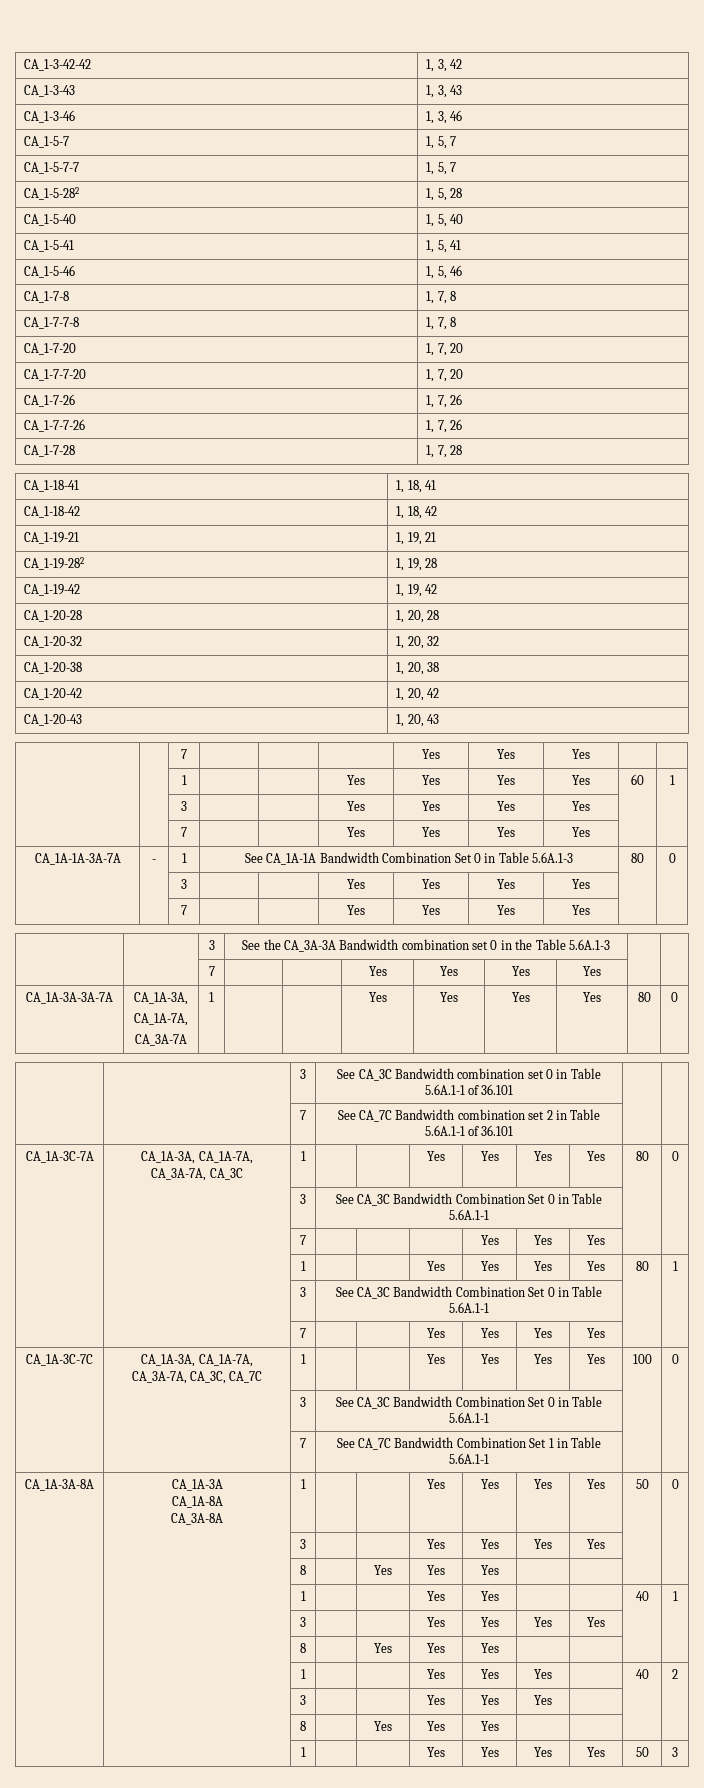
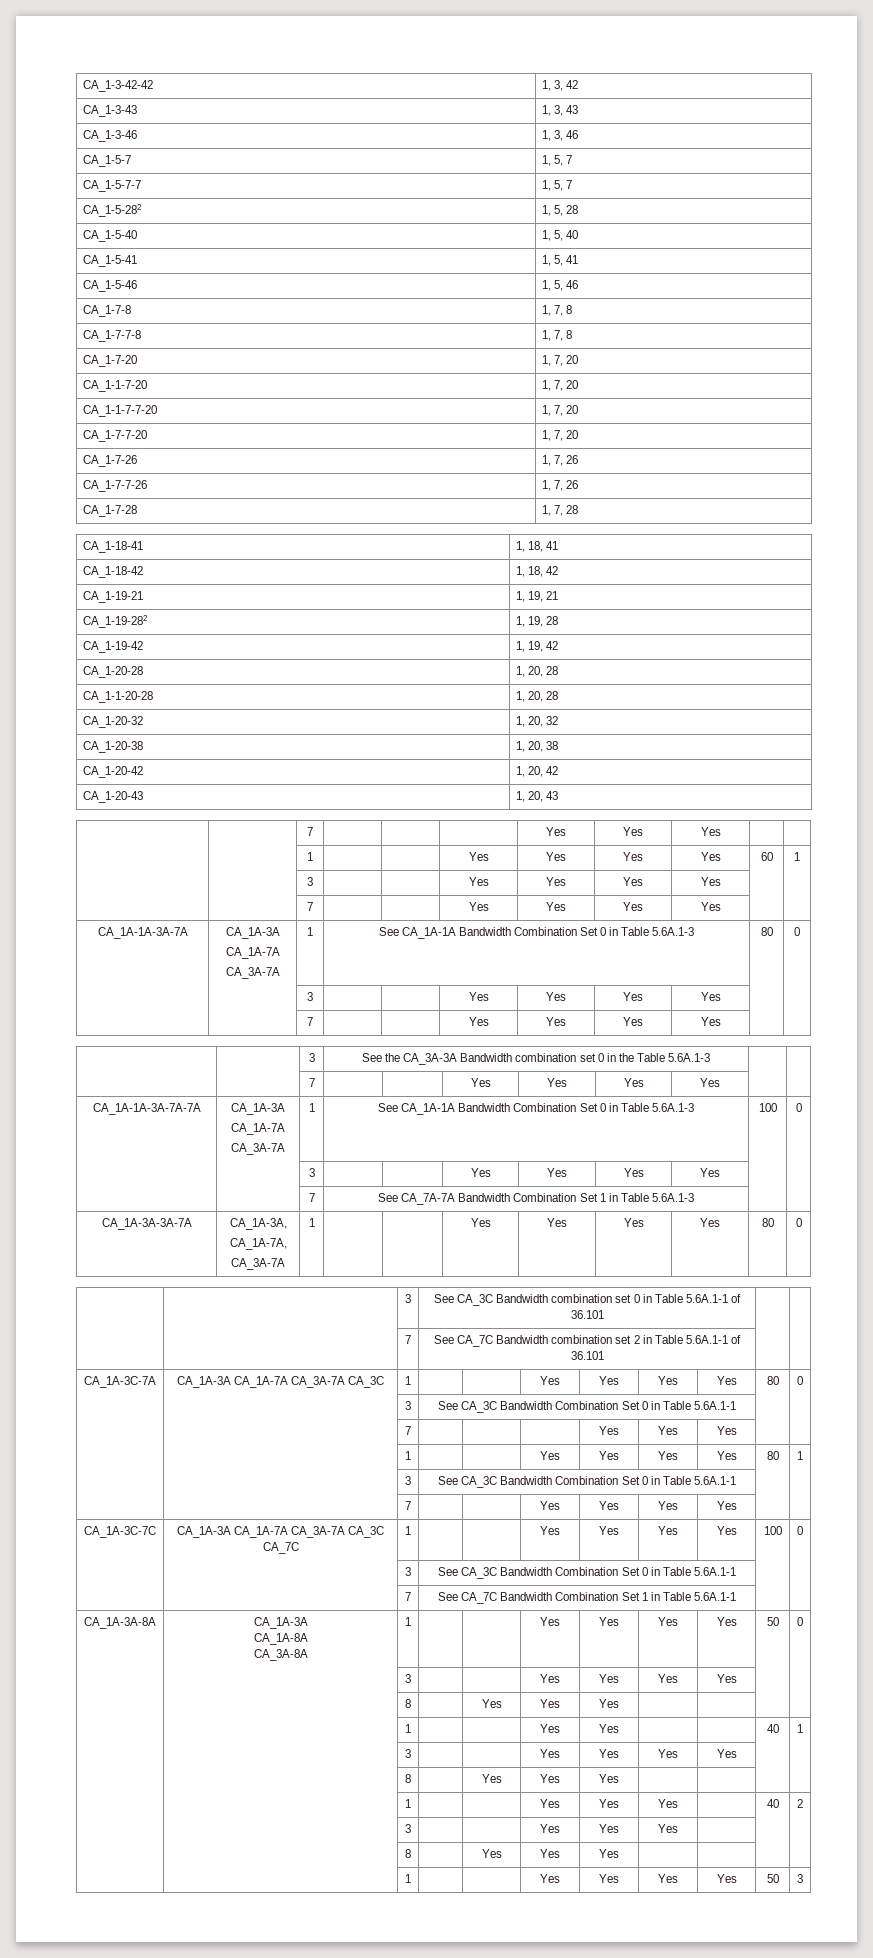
(464, 348) none -> [83,380,148,392] [542,380,579,391] [83,405,158,417] [542,405,579,416] // CA_1-1-7-20 | 1, 7, 20 // CA_1-1-7-7-20 | 1, 7, 20
(440, 615) none -> [83,691,154,703] [516,691,559,702] // CA_1-1-20-28 | 1, 20, 28
[152,859,156,863] - -> [225,927,280,939] [225,947,280,959] [225,967,280,979] CA_1A-3A // CA_1A-7A // CA_3A-7A
(601, 971) none -> [92,1103,201,1115] [231,1103,285,1115] [231,1123,285,1135] [231,1143,285,1155] [308,1103,315,1112] [378,1103,694,1115] [758,1103,777,1112] [795,1103,802,1112] [308,1168,315,1177] [470,1168,491,1177] [547,1168,567,1177] [623,1168,644,1177] [700,1168,720,1177] [308,1193,315,1202] [378,1193,694,1205] // CA_1A-1A-3A-7A-7A | CA_1A-3A // CA_1A-7A // CA_3A-7A | 1 | See CA_1A-1A Bandwidth Combination Set 0 in Table 5.6A.1-3 | 100 | 0 // | | 3 | | | Yes | Yes | Yes | Yes | | // | | 7 | See CA_7A-7A Bandwidth Combination Set 1 in Table 5.6A.1-3 | |
[141,1151,253,1164] [151,1168,207,1181] CA_1A-3A, CA_1A-7A, CA_3A-7A, -> [176,1376,346,1388] CA_1A-3A CA_1A-7A CA_3A-7A
[141,1354,253,1367] [131,1371,226,1384] CA_1A-3A, CA_1A-7A, CA_3A-7A, CA_3C, -> [176,1526,385,1538] CA_1A-3A CA_1A-7A CA_3A-7A CA_3C

